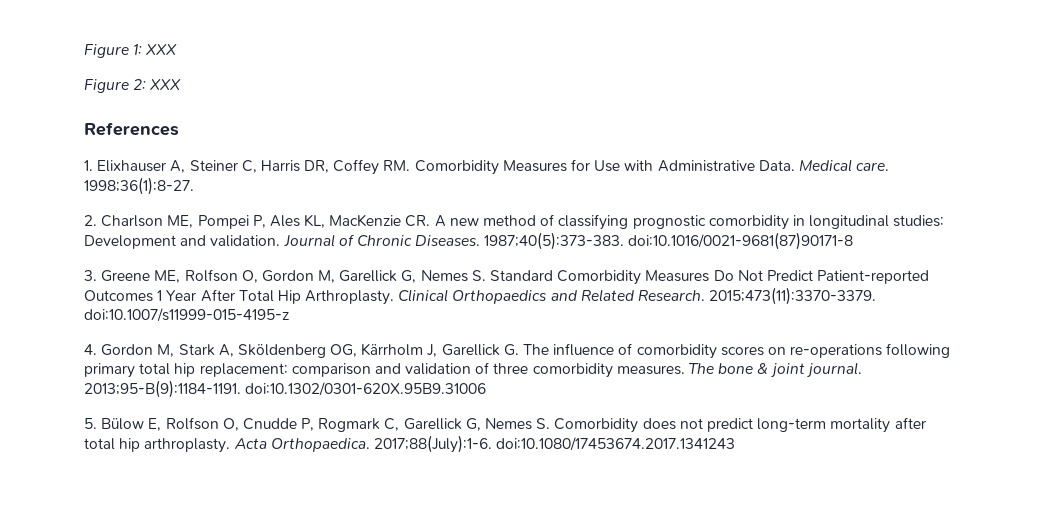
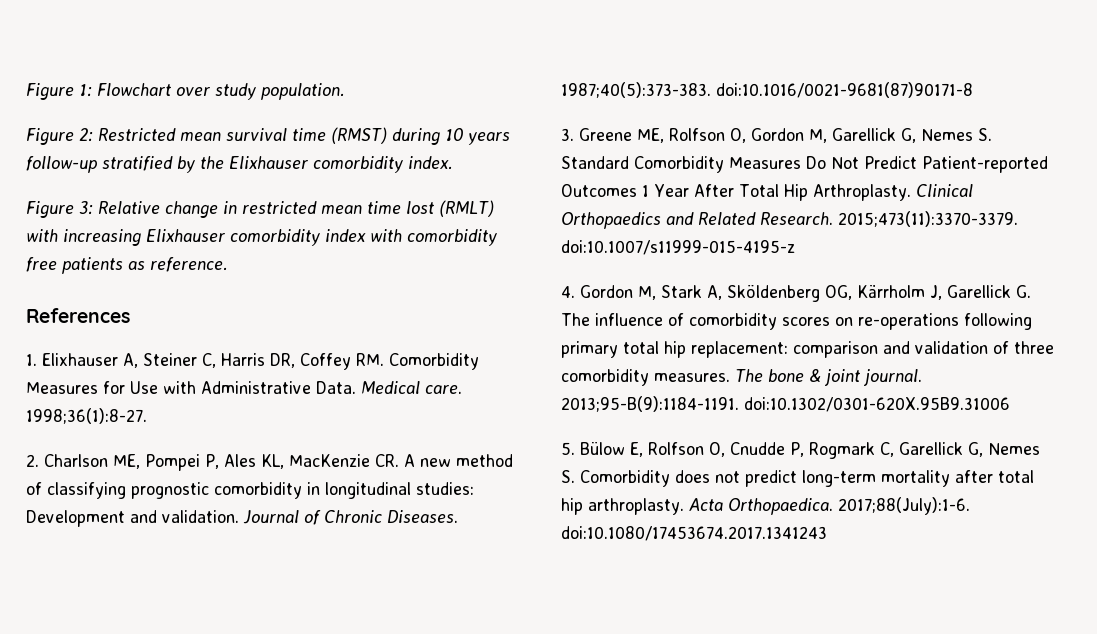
[145,44,178,55] [84,79,182,93] XXX // Figure 2: XXX -> [97,83,345,100] [26,127,510,145] [26,156,453,173] [26,200,494,218] [26,229,497,246] [26,257,228,274] Flowchart over study population. // Figure 2: Restricted mean survival time (RMST) during 10 years follow-up stratified by the Elixhauser comorbidity index. // Figure 3: Relative change in restricted mean time lost (RMLT) with increasing Elixhauser comorbidity index with comorbidity free patients as reference.

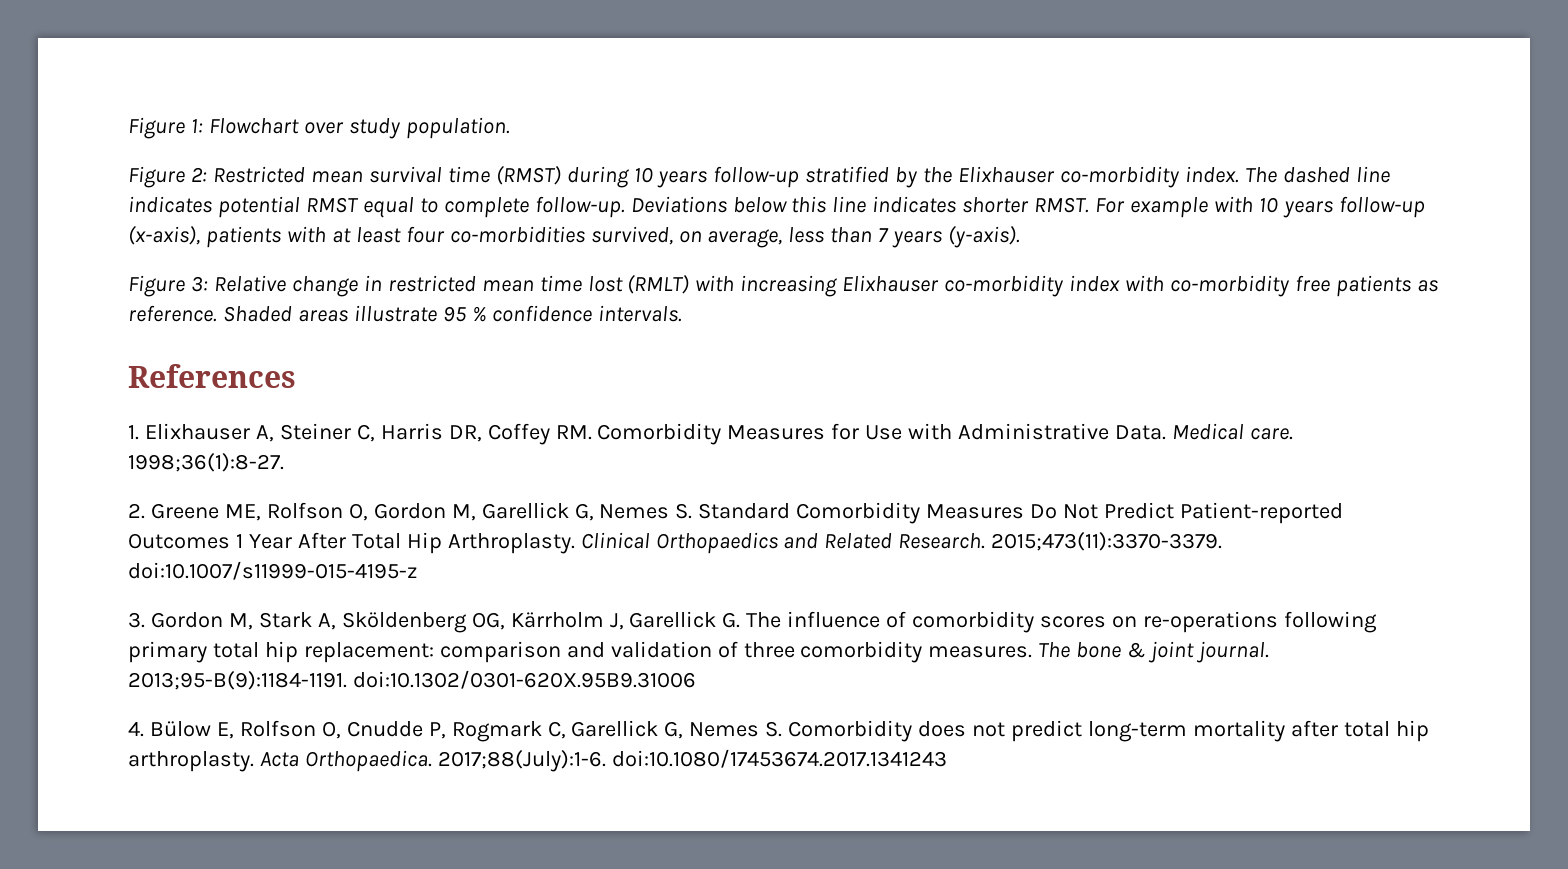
[313,156,403,173] comorbidity -> [1060,166,1181,188] co-morbidity
(453, 163) none -> [1244,166,1390,183] [128,196,1425,218] [128,225,1021,248] The dashed line indicates potential RMST equal to complete follow-up. Deviations below this line indicates shorter RMST. For example with 10 years follow-up (x-axis), patients with at least four co-morbidities survived, on average, less than 7 years (y-axis).
[230,229,320,246] comorbidity -> [944,275,1065,297] co-morbidity
[407,229,497,246] comorbidity -> [1170,275,1291,297] co-morbidity
(228, 264) none -> [222,305,682,322] Shaded areas illustrate 95 % confidence intervals.
[44,454,513,471] [26,482,474,499] [26,510,458,527] [561,82,973,98] [561,128,574,141] Charlson ME, Pompei P, Ales KL, MacKenzie CR. A new method of classifying prognostic comorbidity in longitudinal studies: Development and validation. Journal of Chronic Diseases. 1987;40(5):373-383. doi:10.1016/0021-9681(87)90171-8 // 3. -> (145, 511) none
[561,286,575,298] 4. -> [128,612,145,628] 3.
[561,442,575,455] 5. -> [128,721,144,737] 4.

